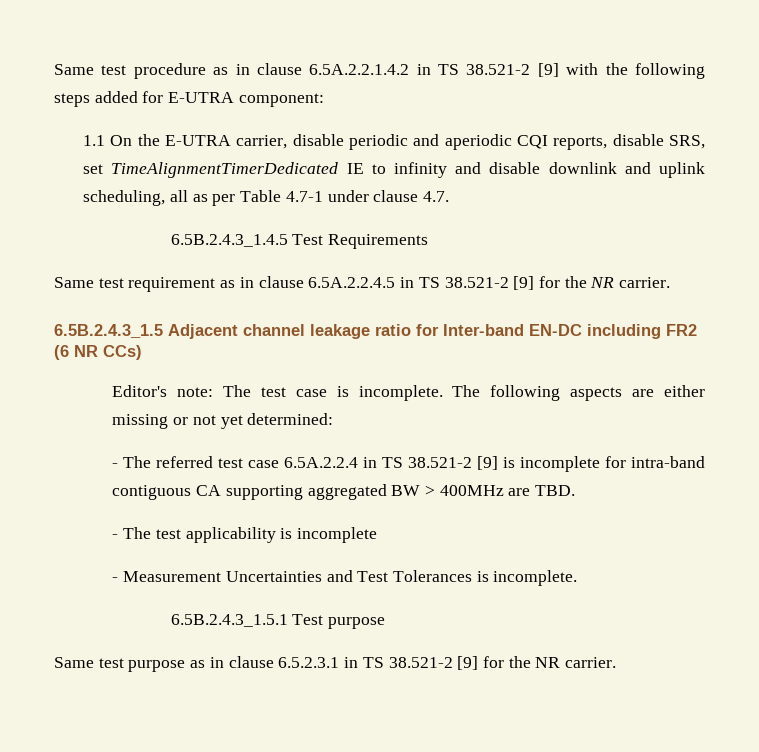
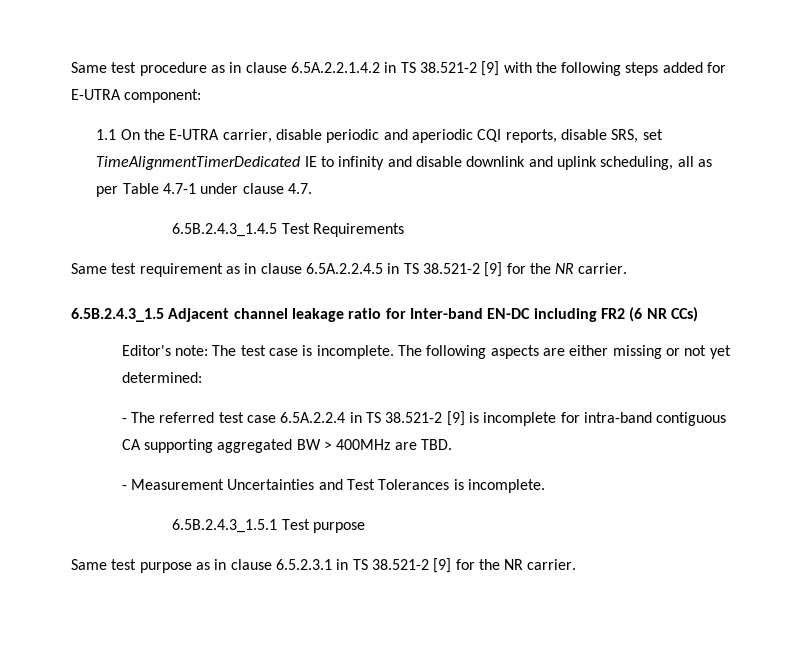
[112,527,377,543] // - The test applicability is incomplete -> (452, 444) none

